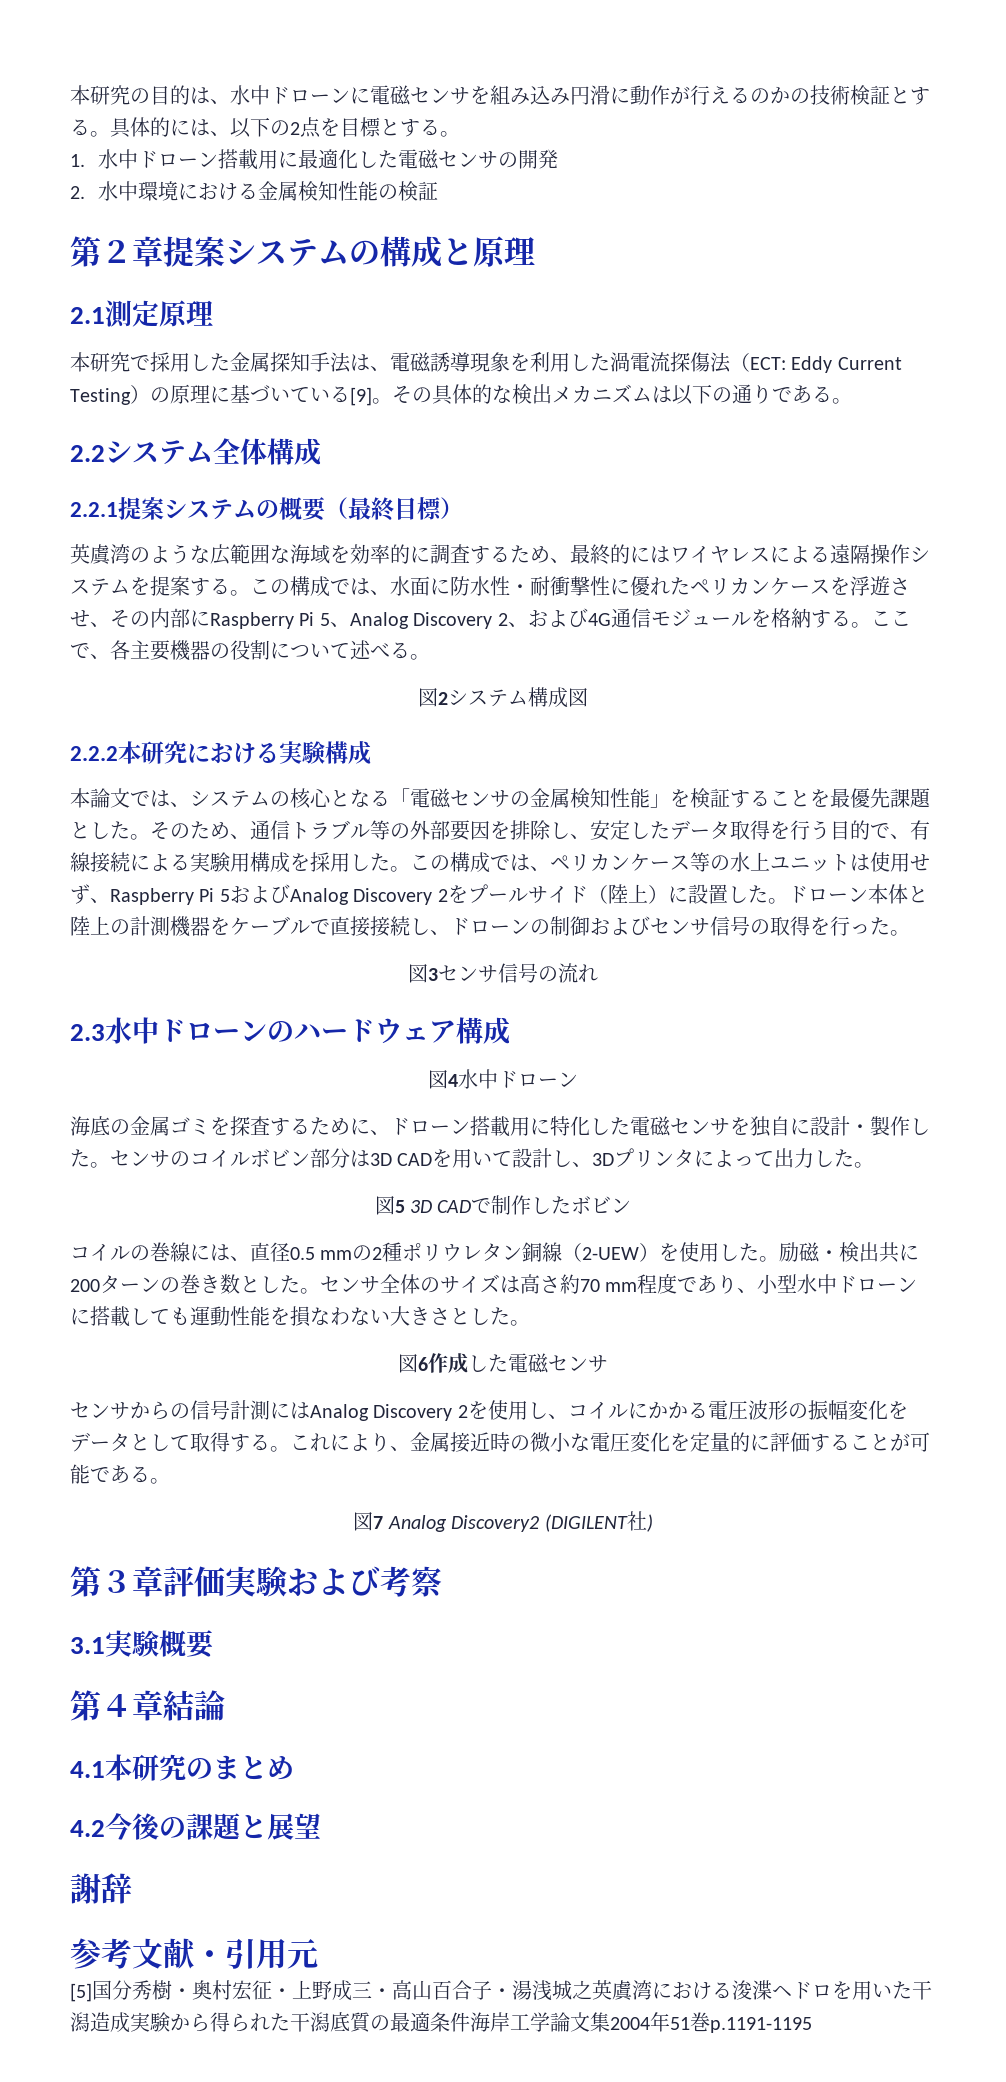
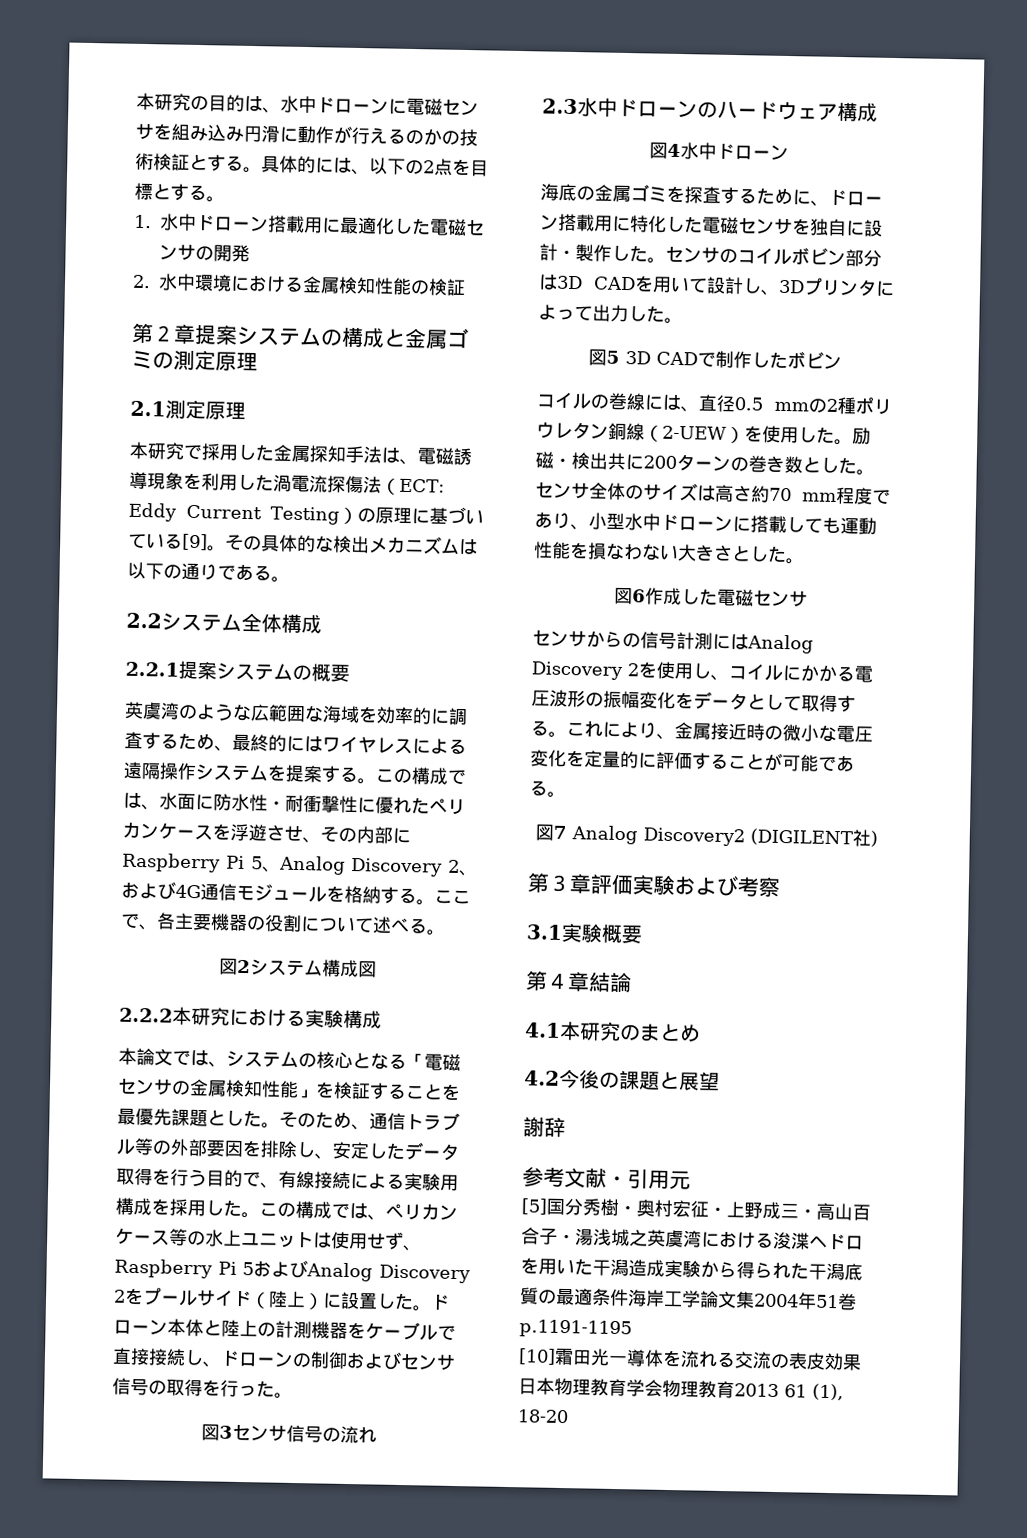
(473, 251) none -> [404,327,469,349] [131,349,216,371] 金属ゴミの測定
[325,497,463,521] （最終目標） -> (350, 673) none
(812, 2025) none -> [518,1347,862,1371] [518,1377,844,1401] [517,1409,569,1424] // [10]霜田光一導体を流れる交流の表皮効果日本物理教育学会物理教育2013 61 (1), 18-20

